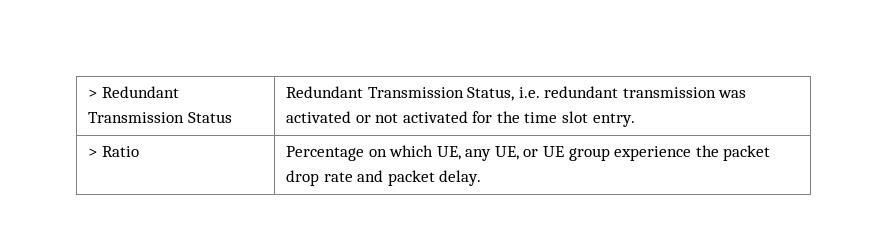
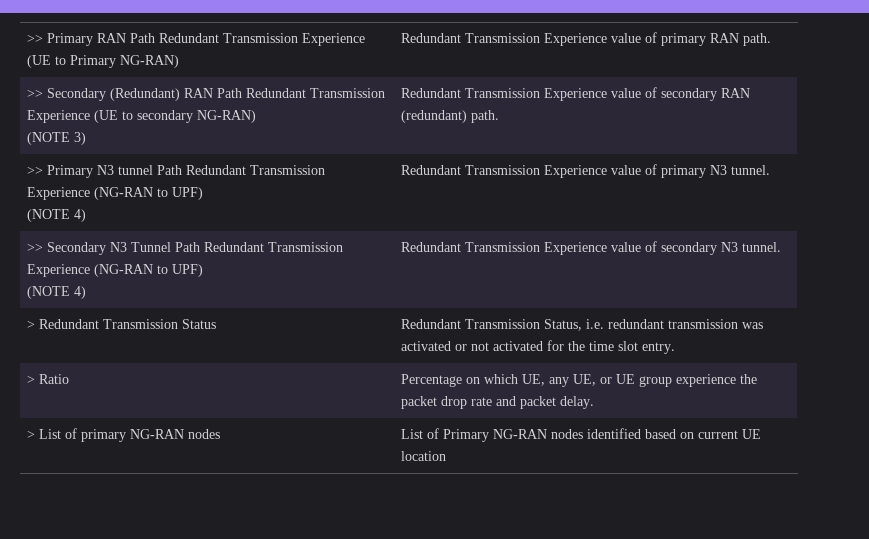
(87, 93) none -> [26,33,365,46] [26,55,179,68] [400,32,771,46] [26,88,385,101] [26,110,256,123] [26,132,86,145] [400,87,750,101] [400,110,499,123] [26,165,325,178] [26,187,203,200] [26,209,86,222] [400,164,770,178] [26,242,343,255] [26,264,203,277] [26,286,86,299] [400,241,781,255] >> Primary RAN Path Redundant Transmission Experience (UE to Primary NG-RAN) | Redundant Transmission Experience value of primary RAN path. // >> Secondary (Redundant) RAN Path Redundant Transmission Experience (UE to secondary NG-RAN) // (NOTE 3) | Redundant Transmission Experience value of secondary RAN (redundant) path. // >> Primary N3 tunnel Path Redundant Transmission Experience (NG-RAN to UPF) // (NOTE 4) | Redundant Transmission Experience value of primary N3 tunnel. // >> Secondary N3 Tunnel Path Redundant Transmission Experience (NG-RAN to UPF) // (NOTE 4) | Redundant Transmission Experience value of secondary N3 tunnel. //
(482, 178) none -> [26,428,220,442] [400,428,761,442] [400,451,446,461] // > List of primary NG-RAN nodes | List of Primary NG-RAN nodes identified based on current UE location

